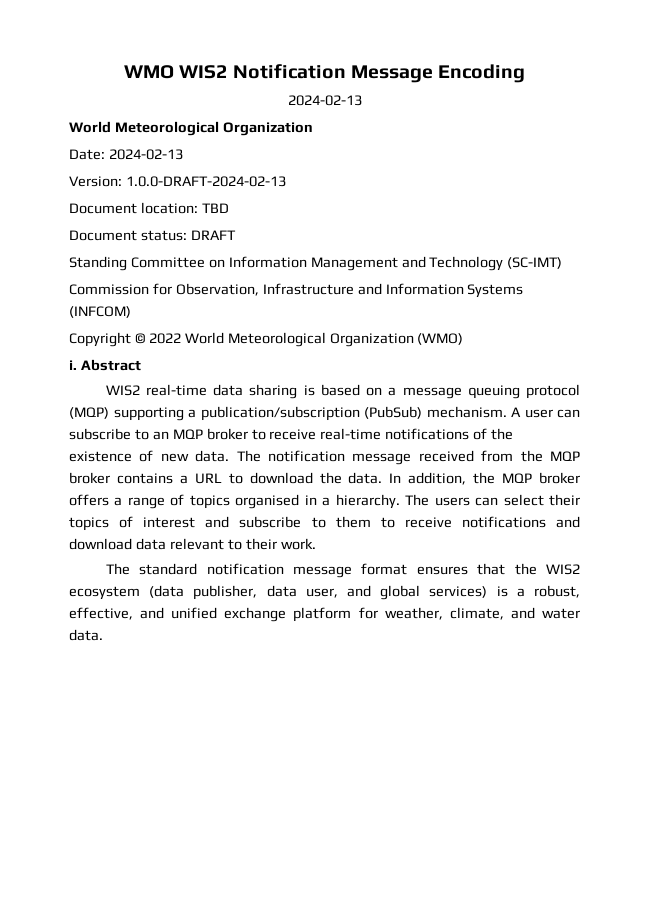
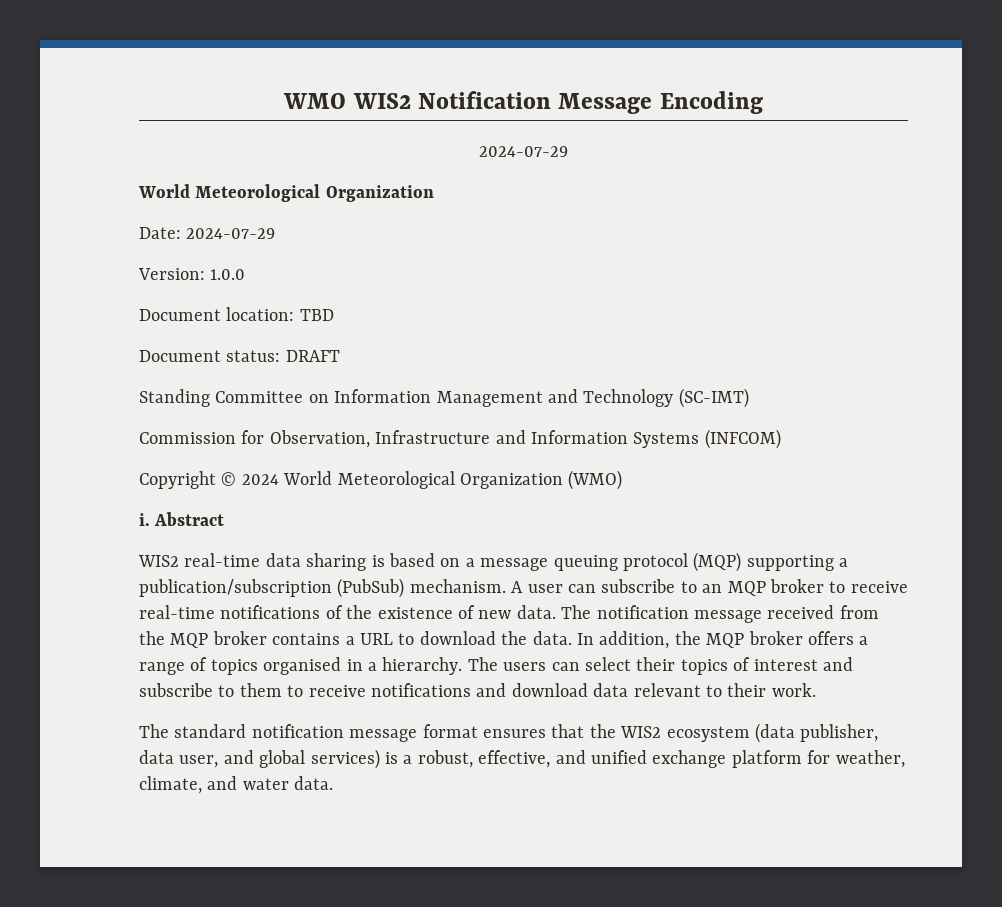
[287,95,362,106] 2024-02-13 -> [479,146,568,157] 2024-07-29
[108,149,183,160] 2024-02-13 -> [186,228,276,239] 2024-07-29
[125,176,286,187] 1.0.0-DRAFT-2024-02-13 -> [210,269,246,280] 1.0.0
[148,333,181,344] 2022 -> [241,474,279,485] 2024

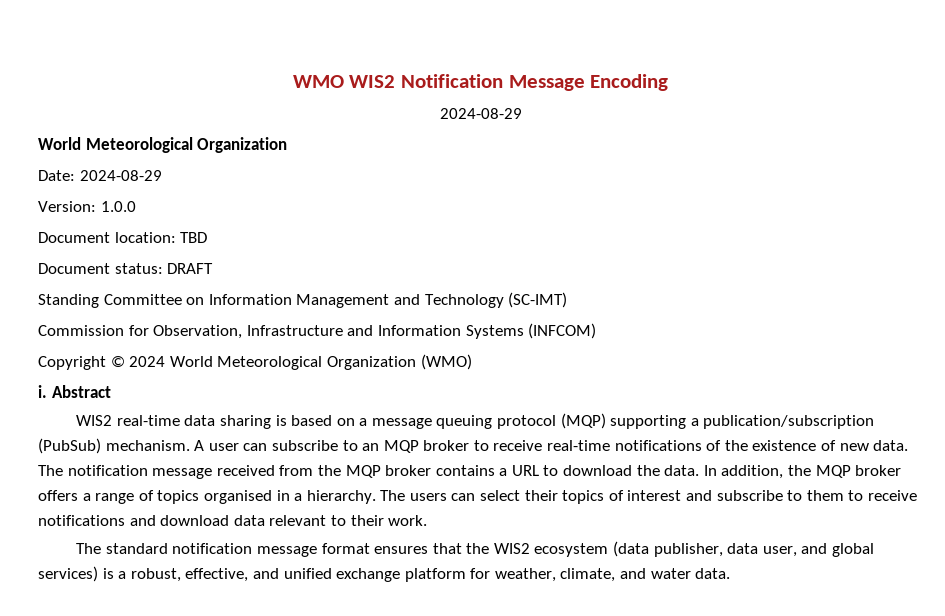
[479,146,568,157] 2024-07-29 -> [439,108,522,119] 2024-08-29
[186,228,276,239] 2024-07-29 -> [79,170,162,181] 2024-08-29

